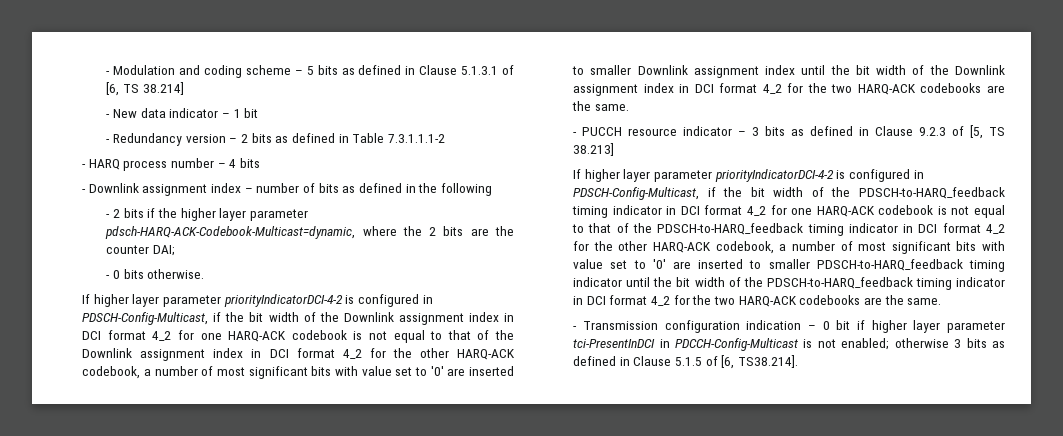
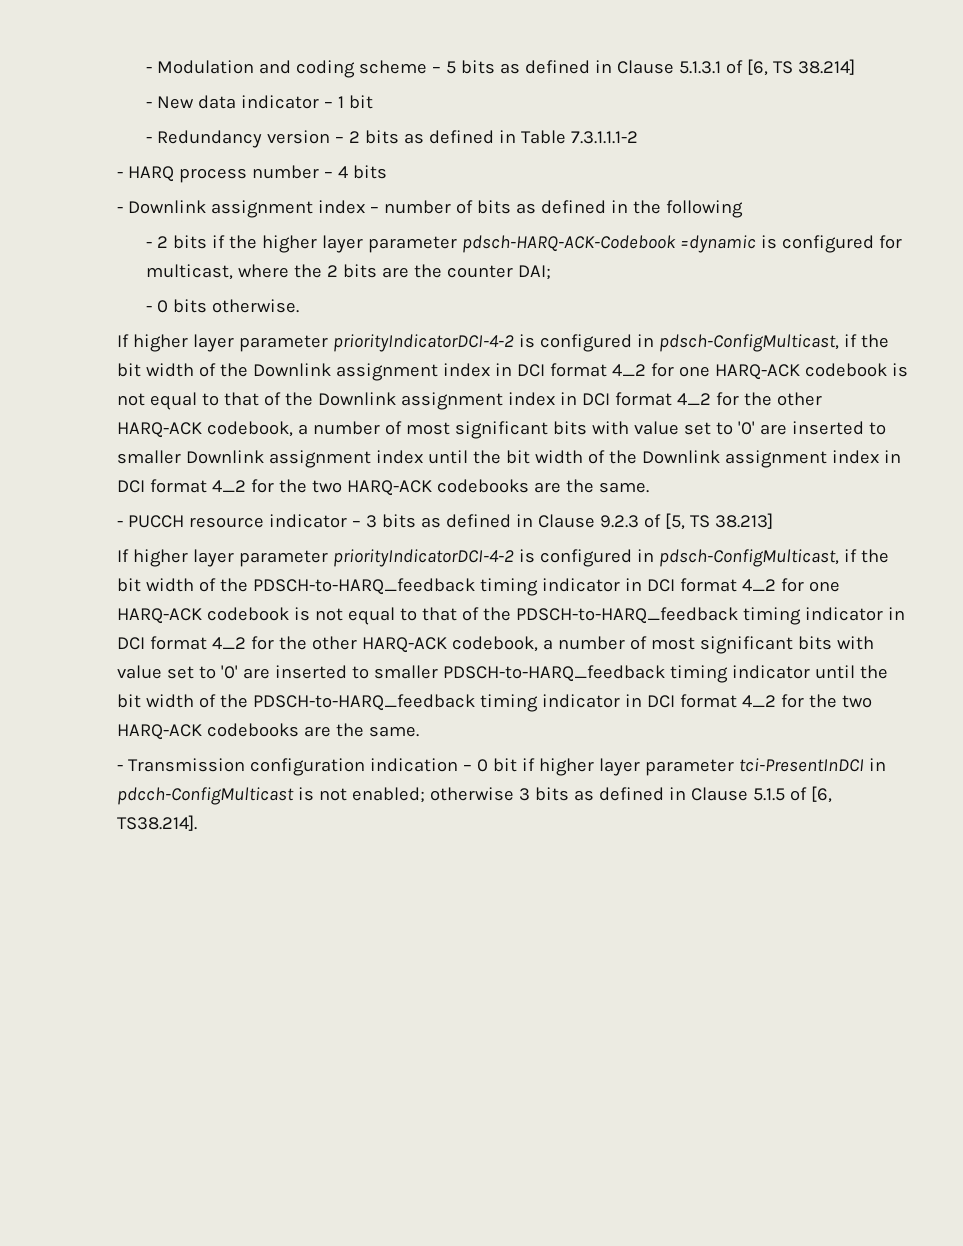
[105,226,356,239] pdsch-HARQ-ACK-Codebook-Multicast=dynamic, -> [462,235,903,253] [146,264,234,280] pdsch-HARQ-ACK-Codebook =dynamic is configured for multicast,
[82,312,209,325] PDSCH-Config-Multicast, -> [659,334,840,352] pdsch-ConfigMulticast,
[573,187,700,200] PDSCH-Config-Multicast, -> [659,549,840,567] pdsch-ConfigMulticast,
[675,338,799,351] PDCCH-Config-Multicast -> [117,787,295,805] pdcch-ConfigMulticast

